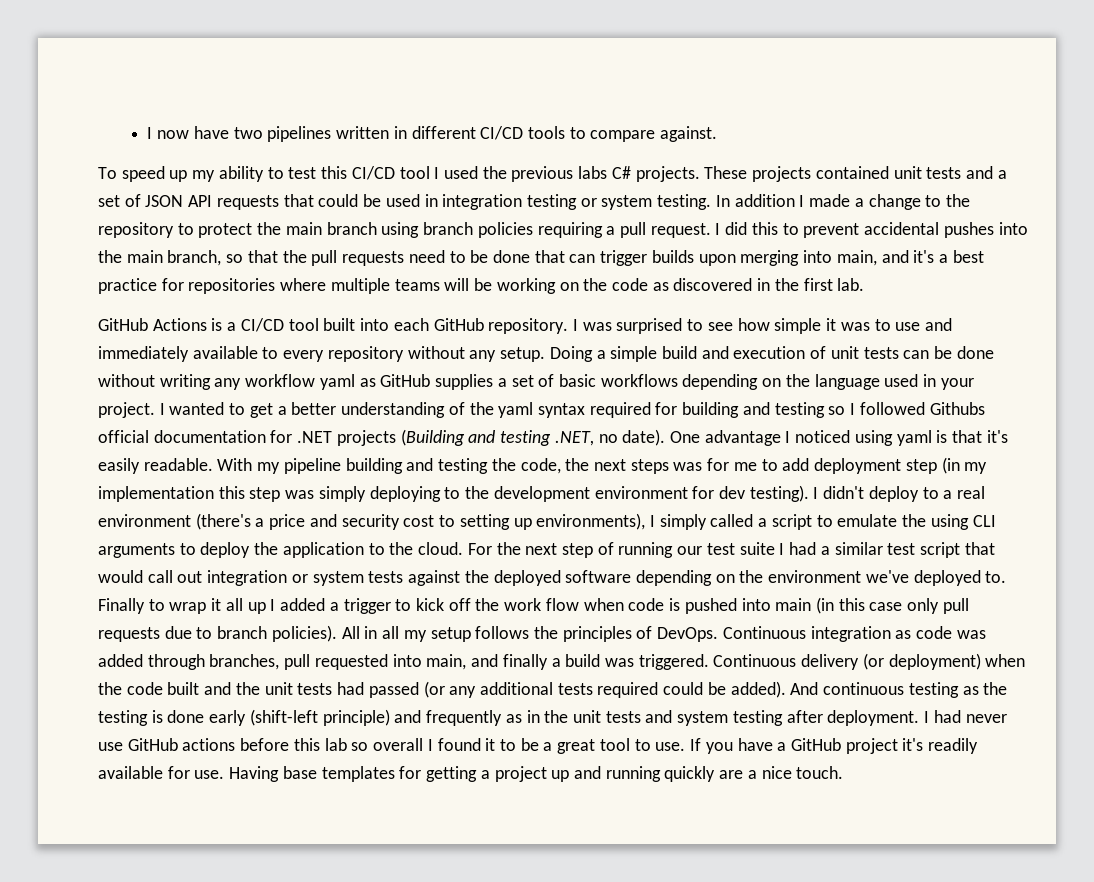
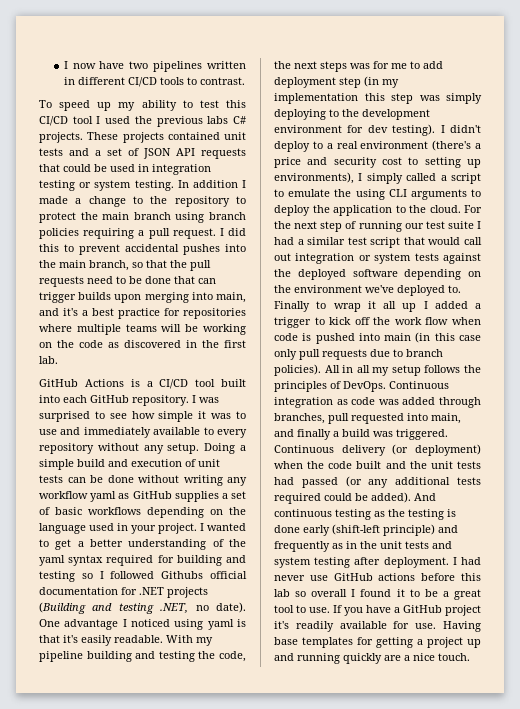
[590,126,718,142] compare against. -> [199,77,245,85] contrast.

